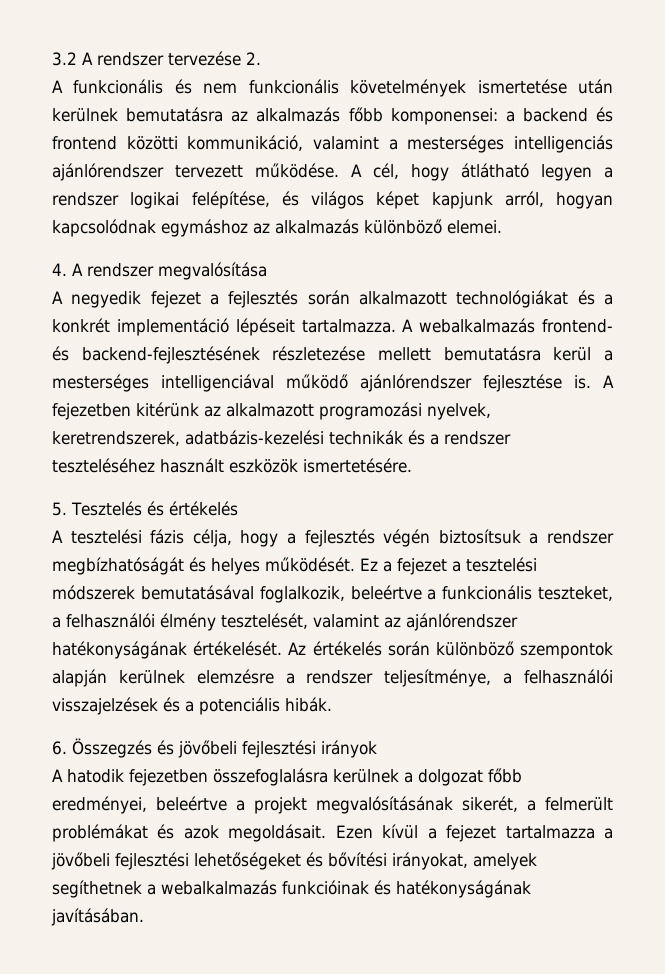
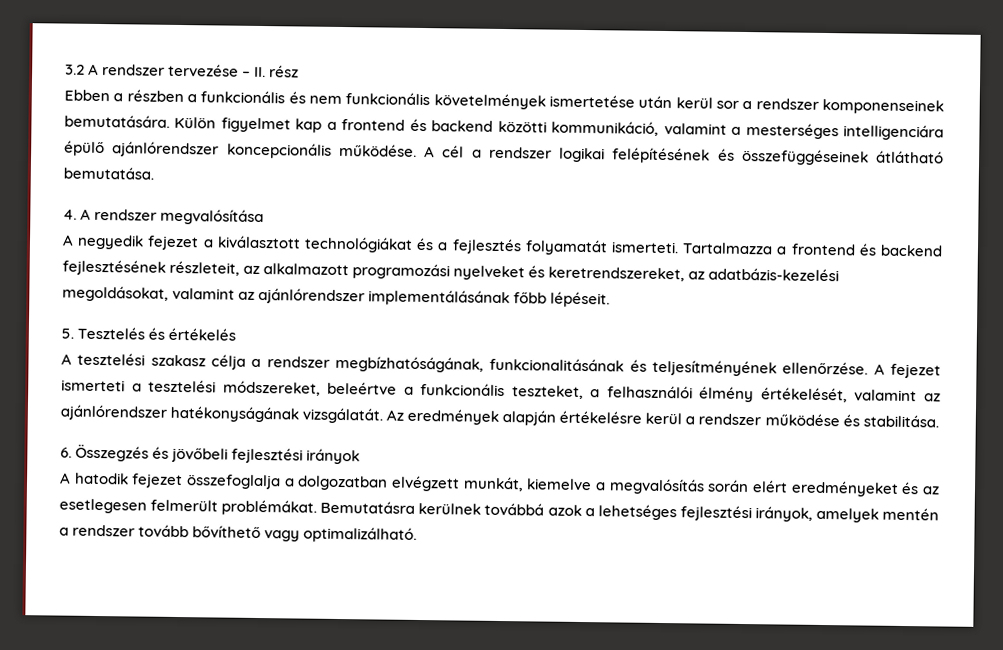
[246,52,261,65] [52,80,63,93] 2. // A -> [242,65,300,78] [64,89,197,103] – II. rész // Ebben a részben a
[52,107,613,125] [52,136,117,150] kerülnek bemutatásra az alkalmazás főbb komponensei: a backend és frontend -> [675,97,945,115] [64,114,494,133] kerül sor a rendszer komponenseinek bemutatására. Külön figyelmet kap a frontend és backend
[514,135,613,153] [52,163,613,181] [52,191,613,209] [52,219,502,237] intelligenciás ajánlórendszer tervezett működése. A cél, hogy átlátható legyen a rendszer logikai felépítése, és világos képet kapjunk arról, hogyan kapcsolódnak egymáshoz az alkalmazás különböző elemei. -> [842,124,944,141] [64,140,944,166] [63,166,154,180] intelligenciára épülő ajánlórendszer koncepcionális működése. A cél a rendszer logikai felépítésének és összefüggéseinek átlátható bemutatása.
[228,290,613,308] [52,318,613,336] [52,346,613,364] [52,374,614,392] [52,402,491,420] [52,430,511,446] [52,458,412,473] fejlesztés során alkalmazott technológiákat és a konkrét implementáció lépéseit tartalmazza. A webalkalmazás frontend- és backend-fejlesztésének részletezése mellett bemutatásra kerül a mesterséges intelligenciával működő ajánlórendszer fejlesztése is. A fejezetben kitérünk az alkalmazott programozási nyelvek, keretrendszerek, adatbázis-kezelési technikák és a rendszer teszteléséhez használt eszközök ismertetésére. -> [216,235,944,257] [62,259,840,282] [62,285,611,308] kiválasztott technológiákat és a fejlesztés folyamatát ismerteti. Tartalmazza a frontend és backend fejlesztésének részleteit, az alkalmazott programozási nyelveket és keretrendszereket, az adatbázis-kezelési megoldásokat, valamint az ajánlórendszer implementálásának főbb lépéseit.
[150,529,614,547] [52,557,537,575] [52,585,345,603] fázis célja, hogy a fejlesztés végén biztosítsuk a rendszer megbízhatóságát és helyes működését. Ez a fejezet a tesztelési módszerek bemutatásával foglalkozik, -> [150,354,942,379] [61,379,321,396] szakasz célja a rendszer megbízhatóságának, funkcionalitásának és teljesítményének ellenőrzése. A fejezet ismerteti a tesztelési módszereket,
[221,613,308,629] tesztelését, -> [760,387,848,403] értékelését,
[193,641,613,659] [52,669,613,687] [52,697,332,715] értékelését. Az értékelés során különböző szempontok alapján kerülnek elemzésre a rendszer teljesítménye, a felhasználói visszajelzések és a potenciális hibák. -> [302,407,939,428] vizsgálatát. Az eredmények alapján értékelésre kerül a rendszer működése és stabilitása.
[129,768,522,786] [52,796,613,814] [52,824,614,842] [51,852,537,870] [52,880,531,898] [51,908,144,926] fejezetben összefoglalásra kerülnek a dolgozat főbb eredményei, beleértve a projekt megvalósításának sikerét, a felmerült problémákat és azok megoldásait. Ezen kívül a fejezet tartalmazza a jövőbeli fejlesztési lehetőségeket és bővítési irányokat, amelyek segíthetnek a webalkalmazás funkcióinak és hatékonyságának javításában. -> [131,473,940,497] [59,498,940,523] [59,524,418,543] fejezet összefoglalja a dolgozatban elvégzett munkát, kiemelve a megvalósítás során elért eredményeket és az esetlegesen felmerült problémákat. Bemutatásra kerülnek továbbá azok a lehetséges fejlesztési irányok, amelyek mentén a rendszer tovább bővíthető vagy optimalizálható.

